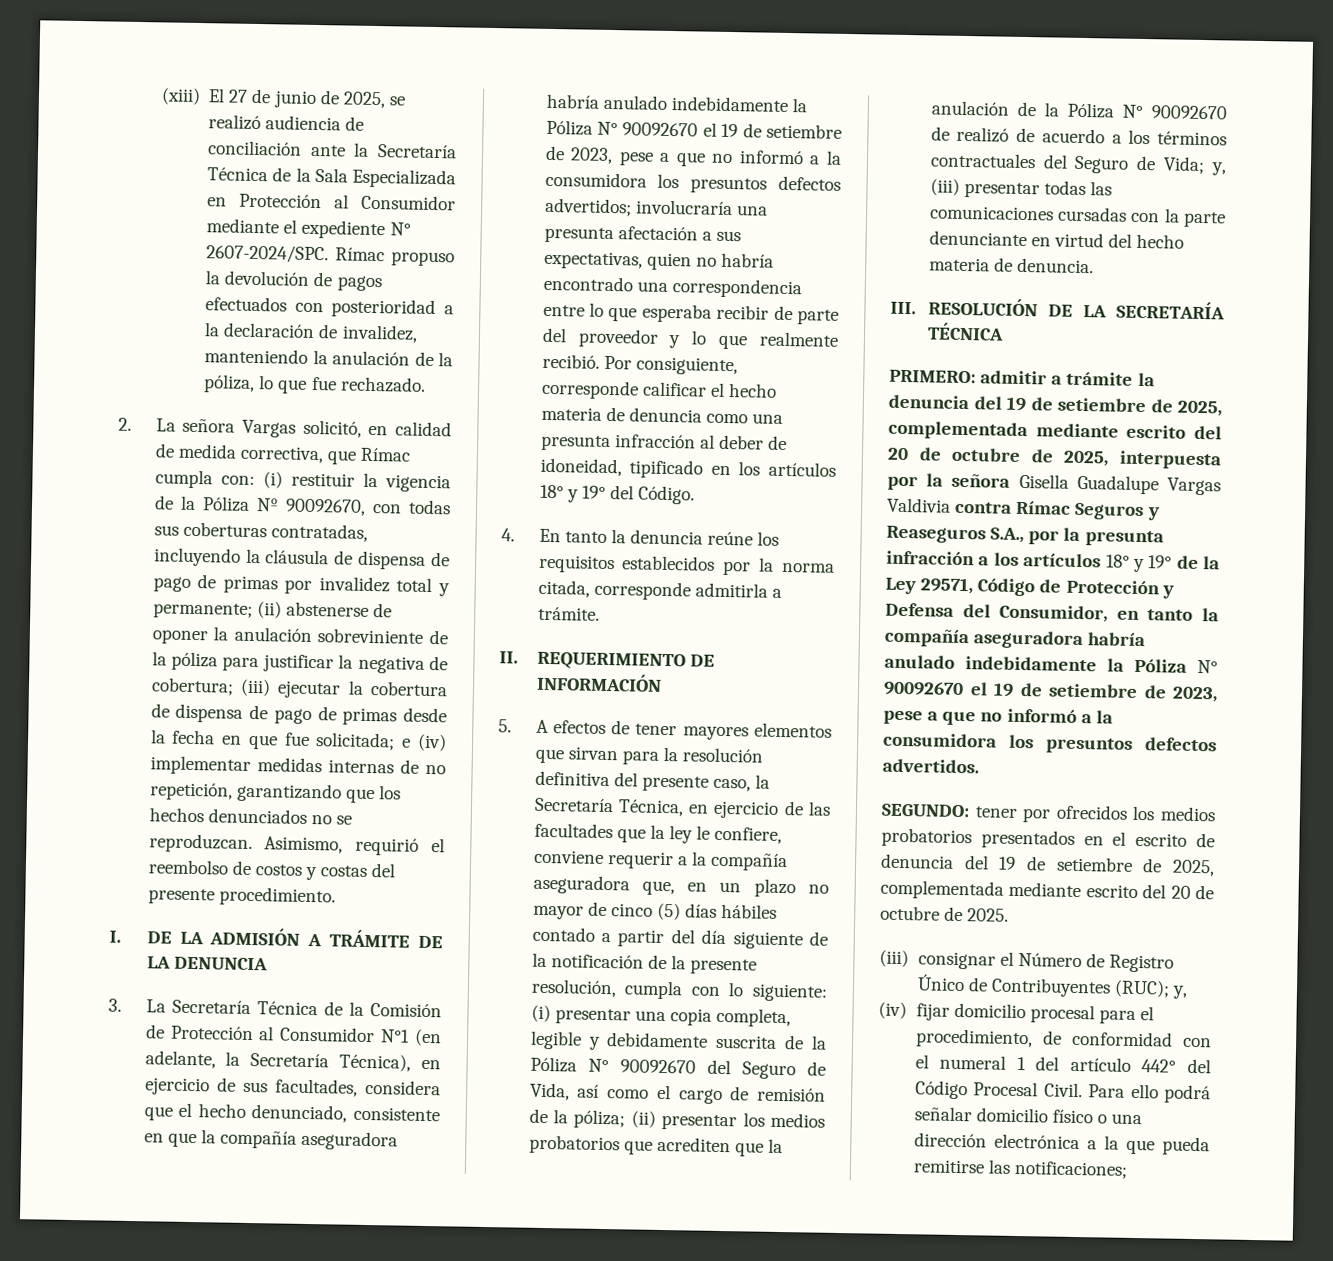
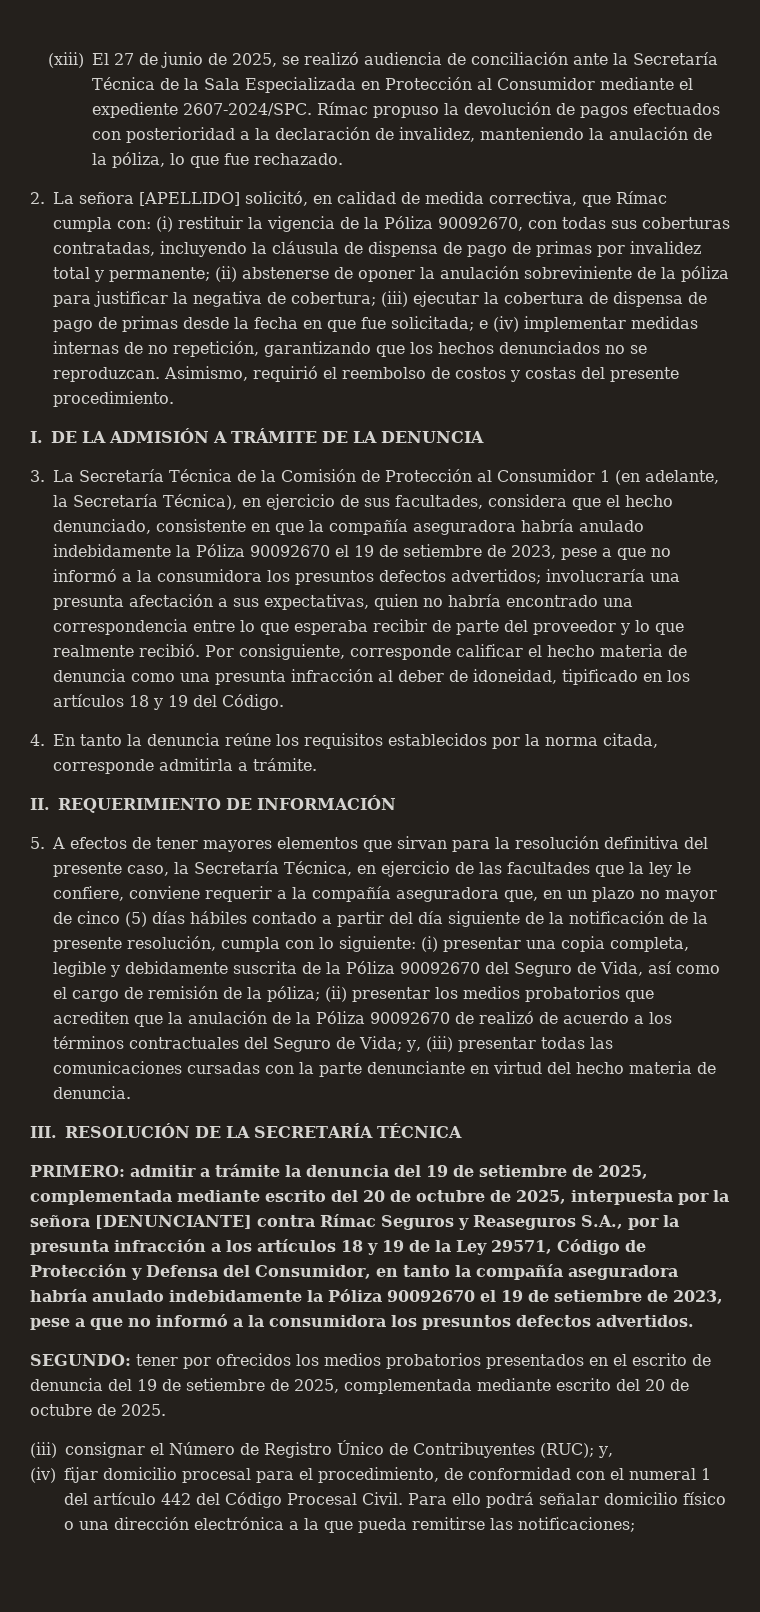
[389,222,411,236] N° -> (178, 110) none
[241,419,296,438] Vargas -> [139,192,240,206] [APELLIDO]
[255,498,279,512] Nº -> (433, 222) none
[380,1029,411,1043] N°1 -> [599,470,610,482] 1
[597,121,619,136] N° -> (245, 550) none
[539,484,606,503] 18° y 19° -> [129,695,188,710] 18 y 19
[587,1058,609,1073] N° -> (395, 967) none
[1121,104,1143,118] N° -> (365, 1017) none
[1018,473,1221,496] [887,497,951,513] Gisella Guadalupe Vargas Valdivia -> [95,1215,252,1229] [DENUNCIANTE]
[1105,554,1173,573] 18° y 19° -> [341,1240,404,1255] 18 y 19
[1197,659,1218,674] N° -> (382, 1295) none
[1141,1059,1177,1073] 442° -> [161,1493,191,1505] 442

